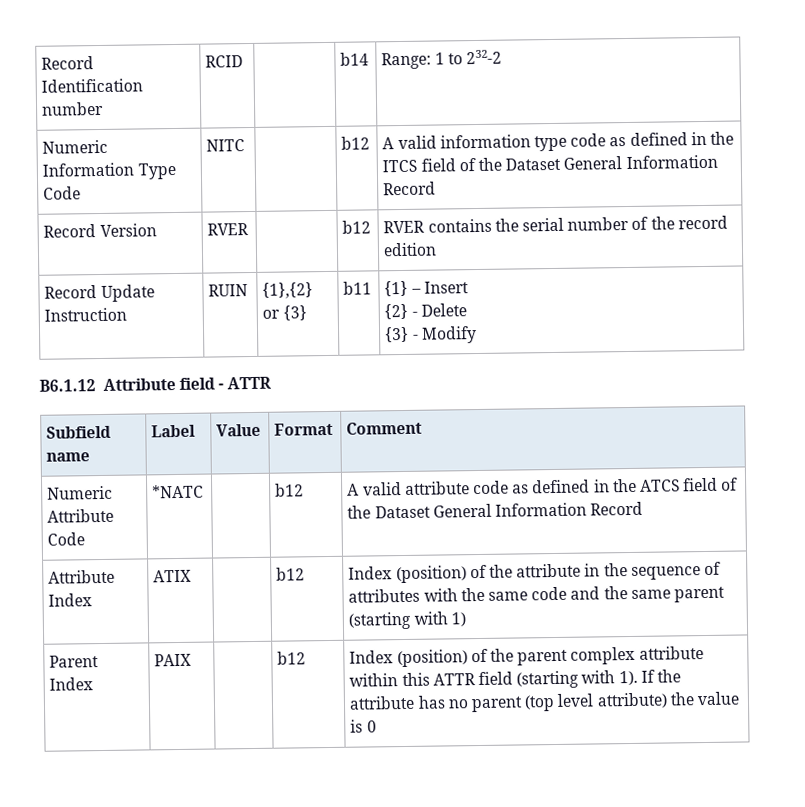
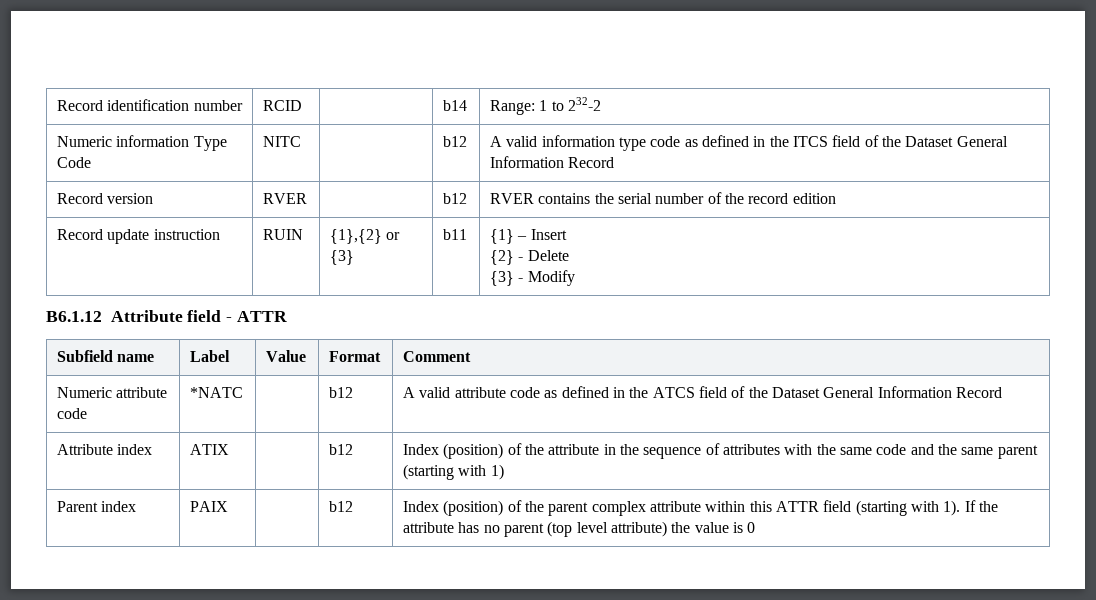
[41,56,95,70] [41,78,144,93] Record Identification -> [57,99,190,111] Record identification
[42,162,135,177] Information -> [116,135,190,147] information
[99,223,157,238] Version -> [107,193,154,204] version
[100,284,155,302] [44,307,128,322] Update Instruction -> [107,229,220,244] update instruction
[47,508,115,523] [47,532,86,546] Attribute Code -> [116,387,168,398] [57,408,88,419] attribute code
[48,593,93,607] Index -> [117,444,153,455] index
[49,677,94,691] Index -> [101,501,137,512] index

